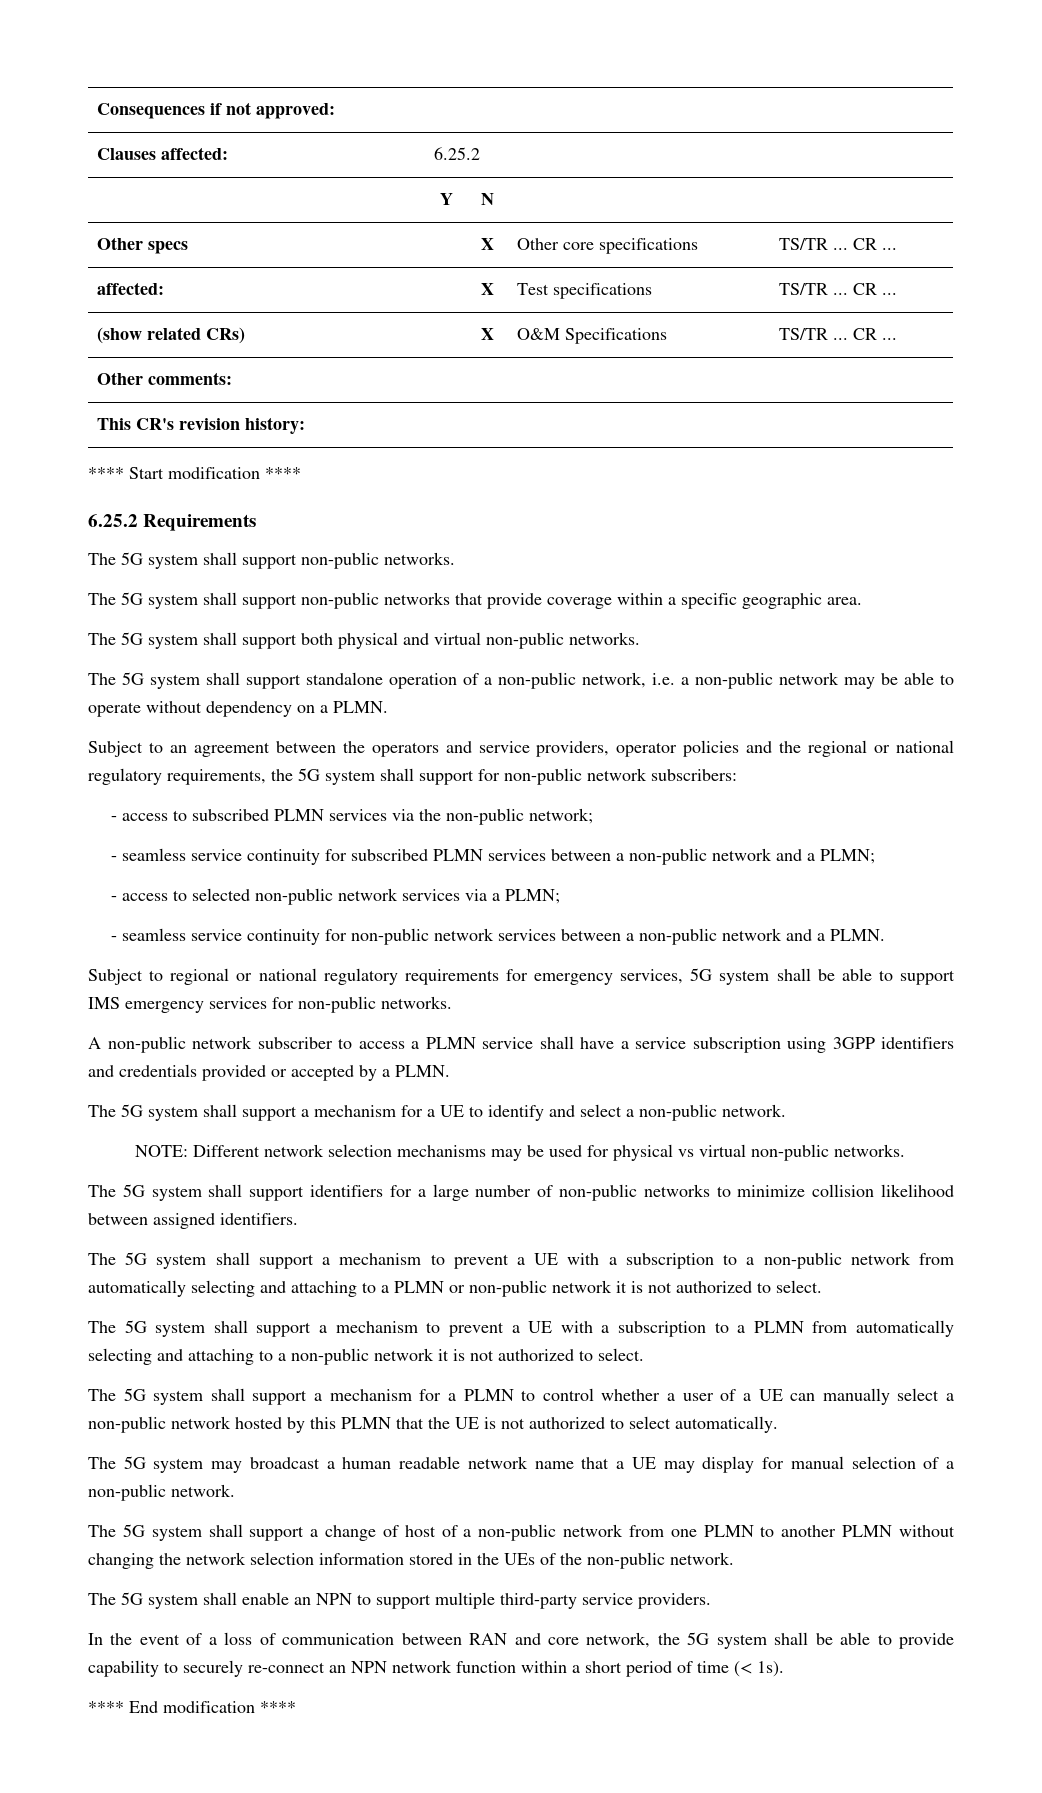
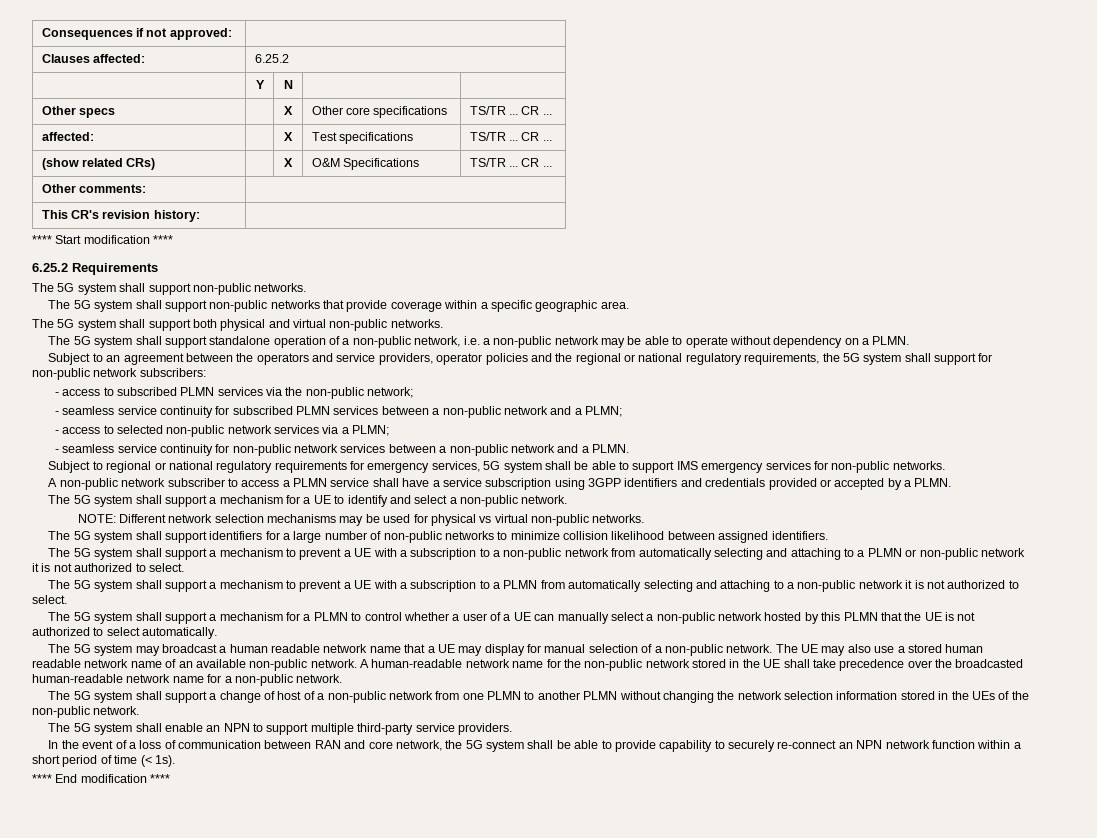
(235, 1490) none -> [775,644,984,656] [32,659,1024,671] [32,674,343,686] The UE may also use a stored human readable network name of an available non-public network. A human-readable network name for the non-public network stored in the UE shall take precedence over the broadcasted human-readable network name for a non-public network.

